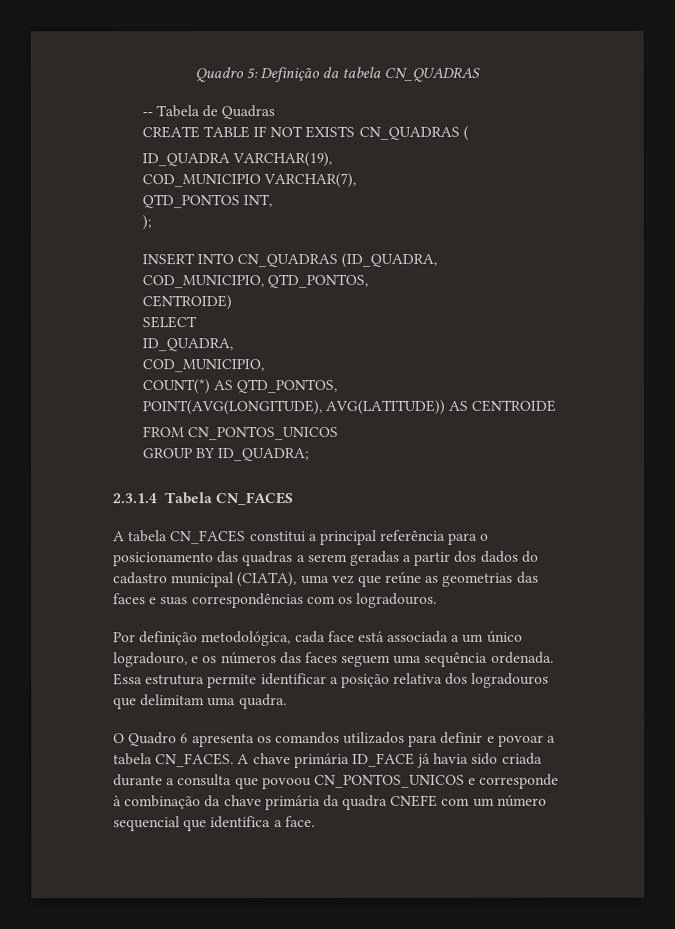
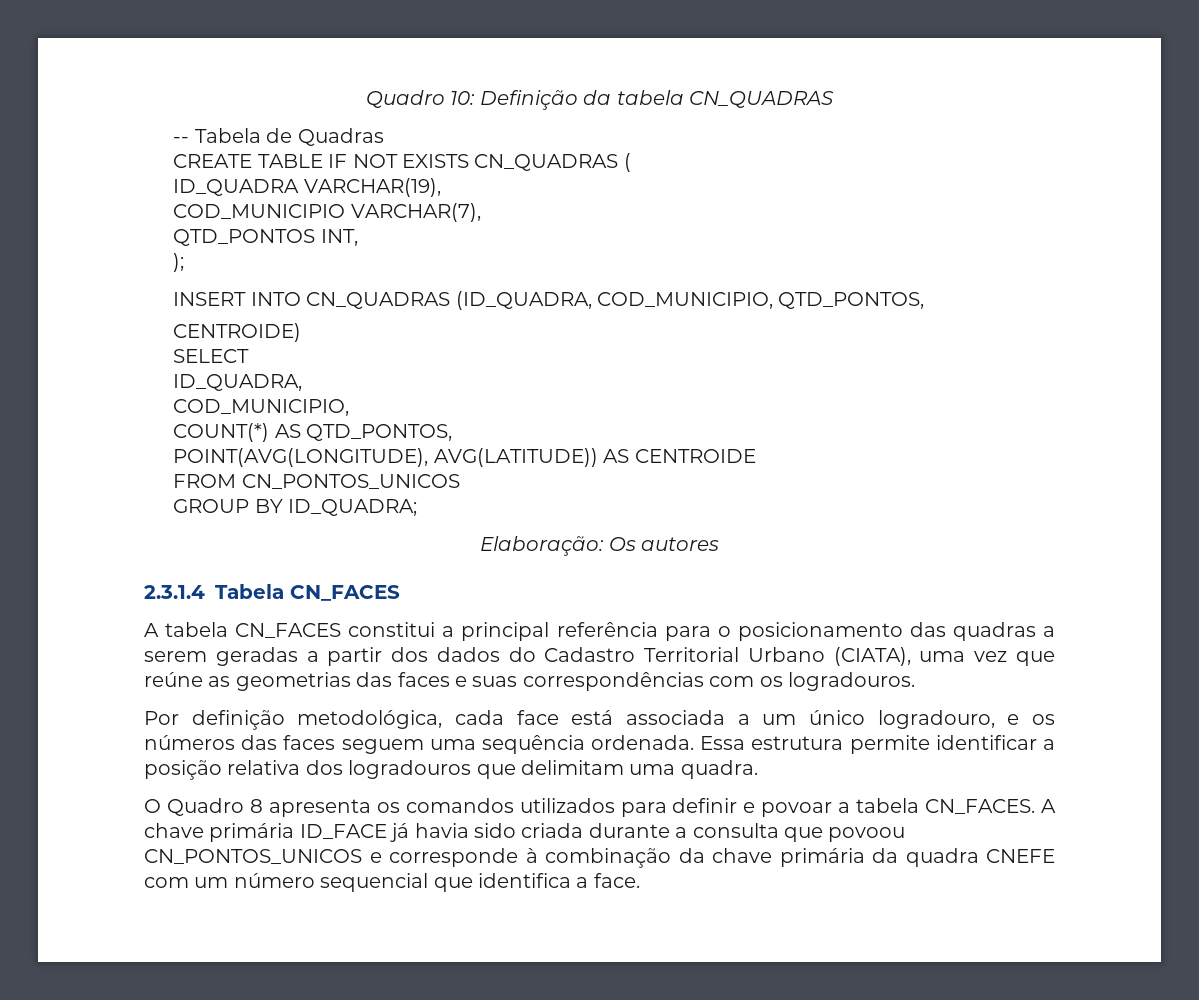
[194,67,258,83] Quadro 5: -> [366,90,476,108] Quadro 10:
(310, 455) none -> [480,536,719,556] // Elaboração: Os autores
[113,572,235,588] cadastro municipal -> [544,647,825,662] Cadastro Territorial Urbano
[180,733,189,744] 6 -> [249,799,263,813] 8

